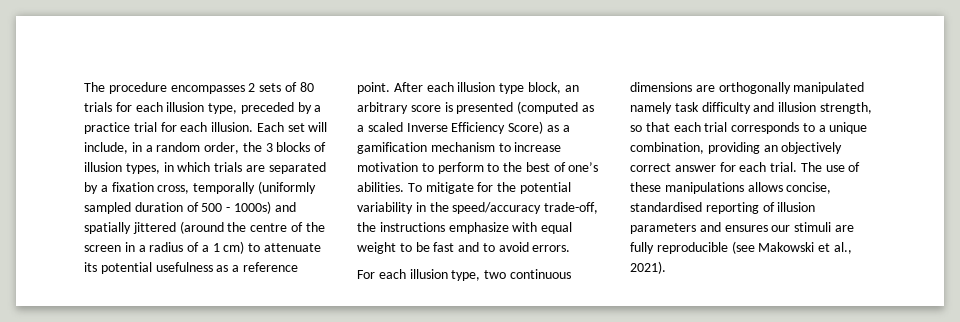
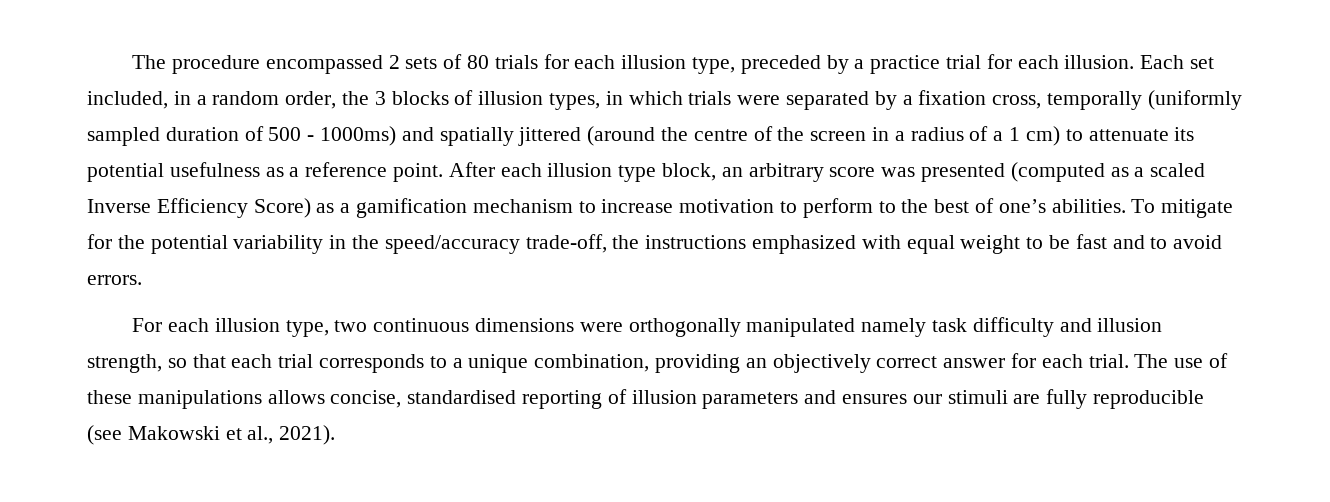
[170,85,245,94] encompasses -> [265,55,383,74] encompassed
[308,122,328,132] [84,142,128,154] will include, -> [87,91,168,109] included,
[245,165,265,172] are -> [737,95,781,105] were
[233,201,271,214] 1000s) -> [320,126,397,146] 1000ms)
[444,102,453,112] is -> [881,167,916,177] was
[448,222,509,234] emphasize -> [752,235,857,254] emphasized
[695,85,715,92] are -> [579,322,623,332] were

